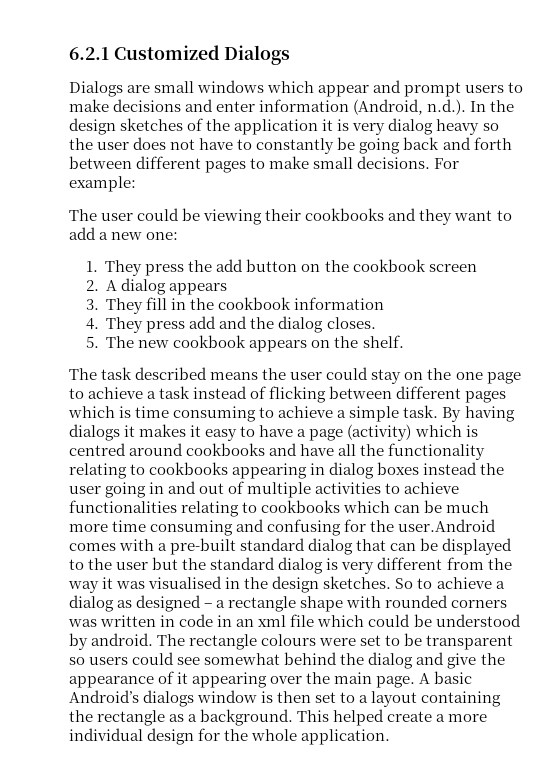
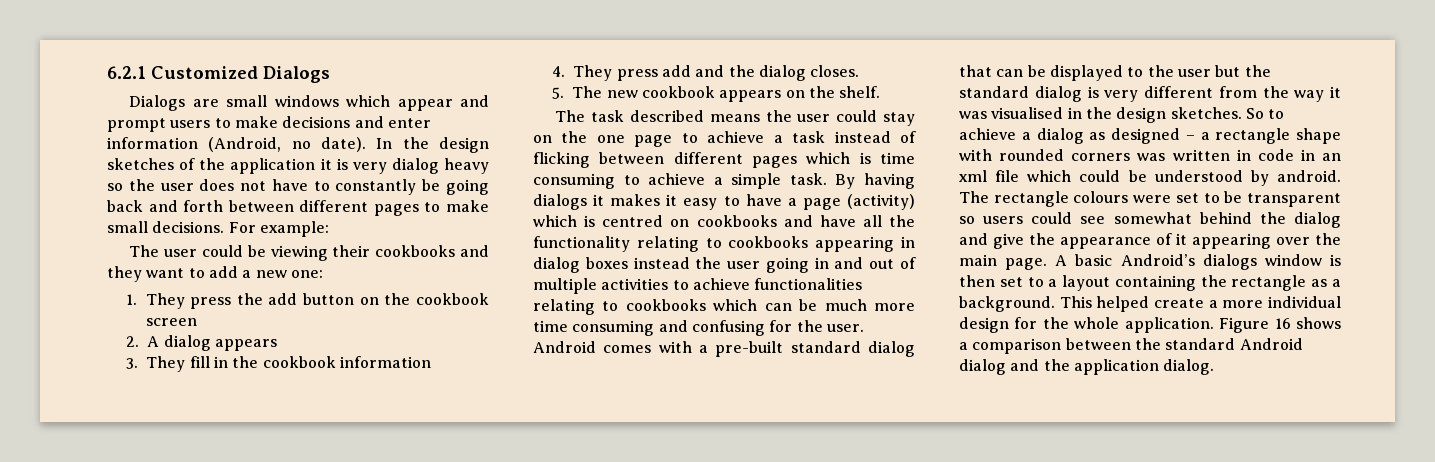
[427,99,467,115] n.d.). -> [291,137,366,152] no date).
[129,443,184,456] around -> [670,219,690,227] on
[398,519,497,532] user.Android -> [826,324,864,332] [533,341,596,353] user. Android
(391, 737) none -> [1219,317,1341,333] [959,338,1303,354] [959,359,1215,375] Figure 16 shows a comparison between the standard Android dialog and the application dialog.

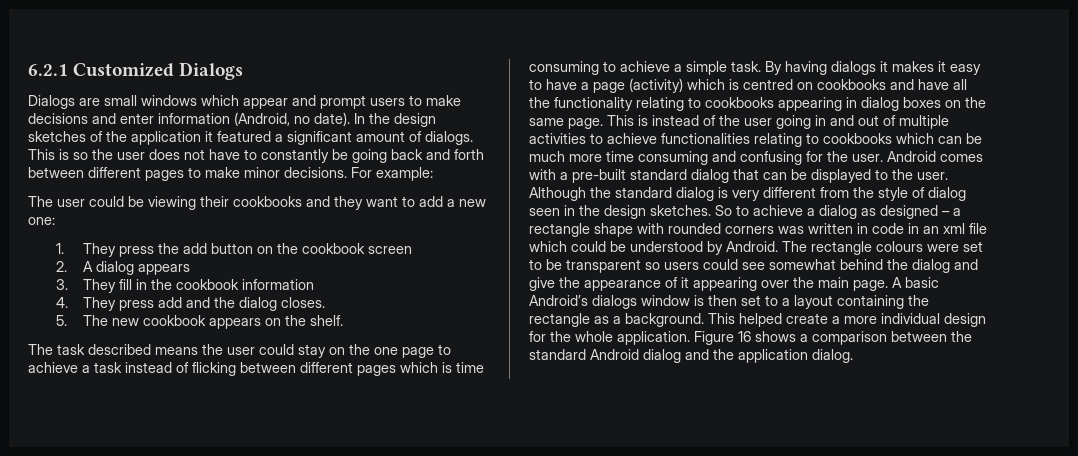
[336,158,489,174] is very dialog heavy -> [217,131,473,145] [28,149,69,160] featured a significant amount of dialogs. This is
[107,221,148,233] small -> [244,167,280,178] minor
[633,257,690,269] instead -> [945,97,986,108] [529,115,716,129] on the same page. This is instead of
[1177,65,1241,77] user but -> [917,172,948,180] [529,187,586,201] user. Although
[1294,86,1341,102] [959,107,1064,119] way it was visualised -> [878,187,966,201] [529,208,560,216] style of dialog seen
[1277,170,1341,182] android. -> [726,241,778,252] Android.

